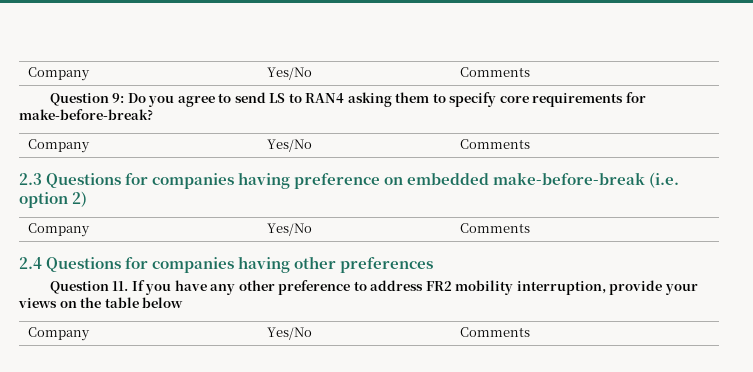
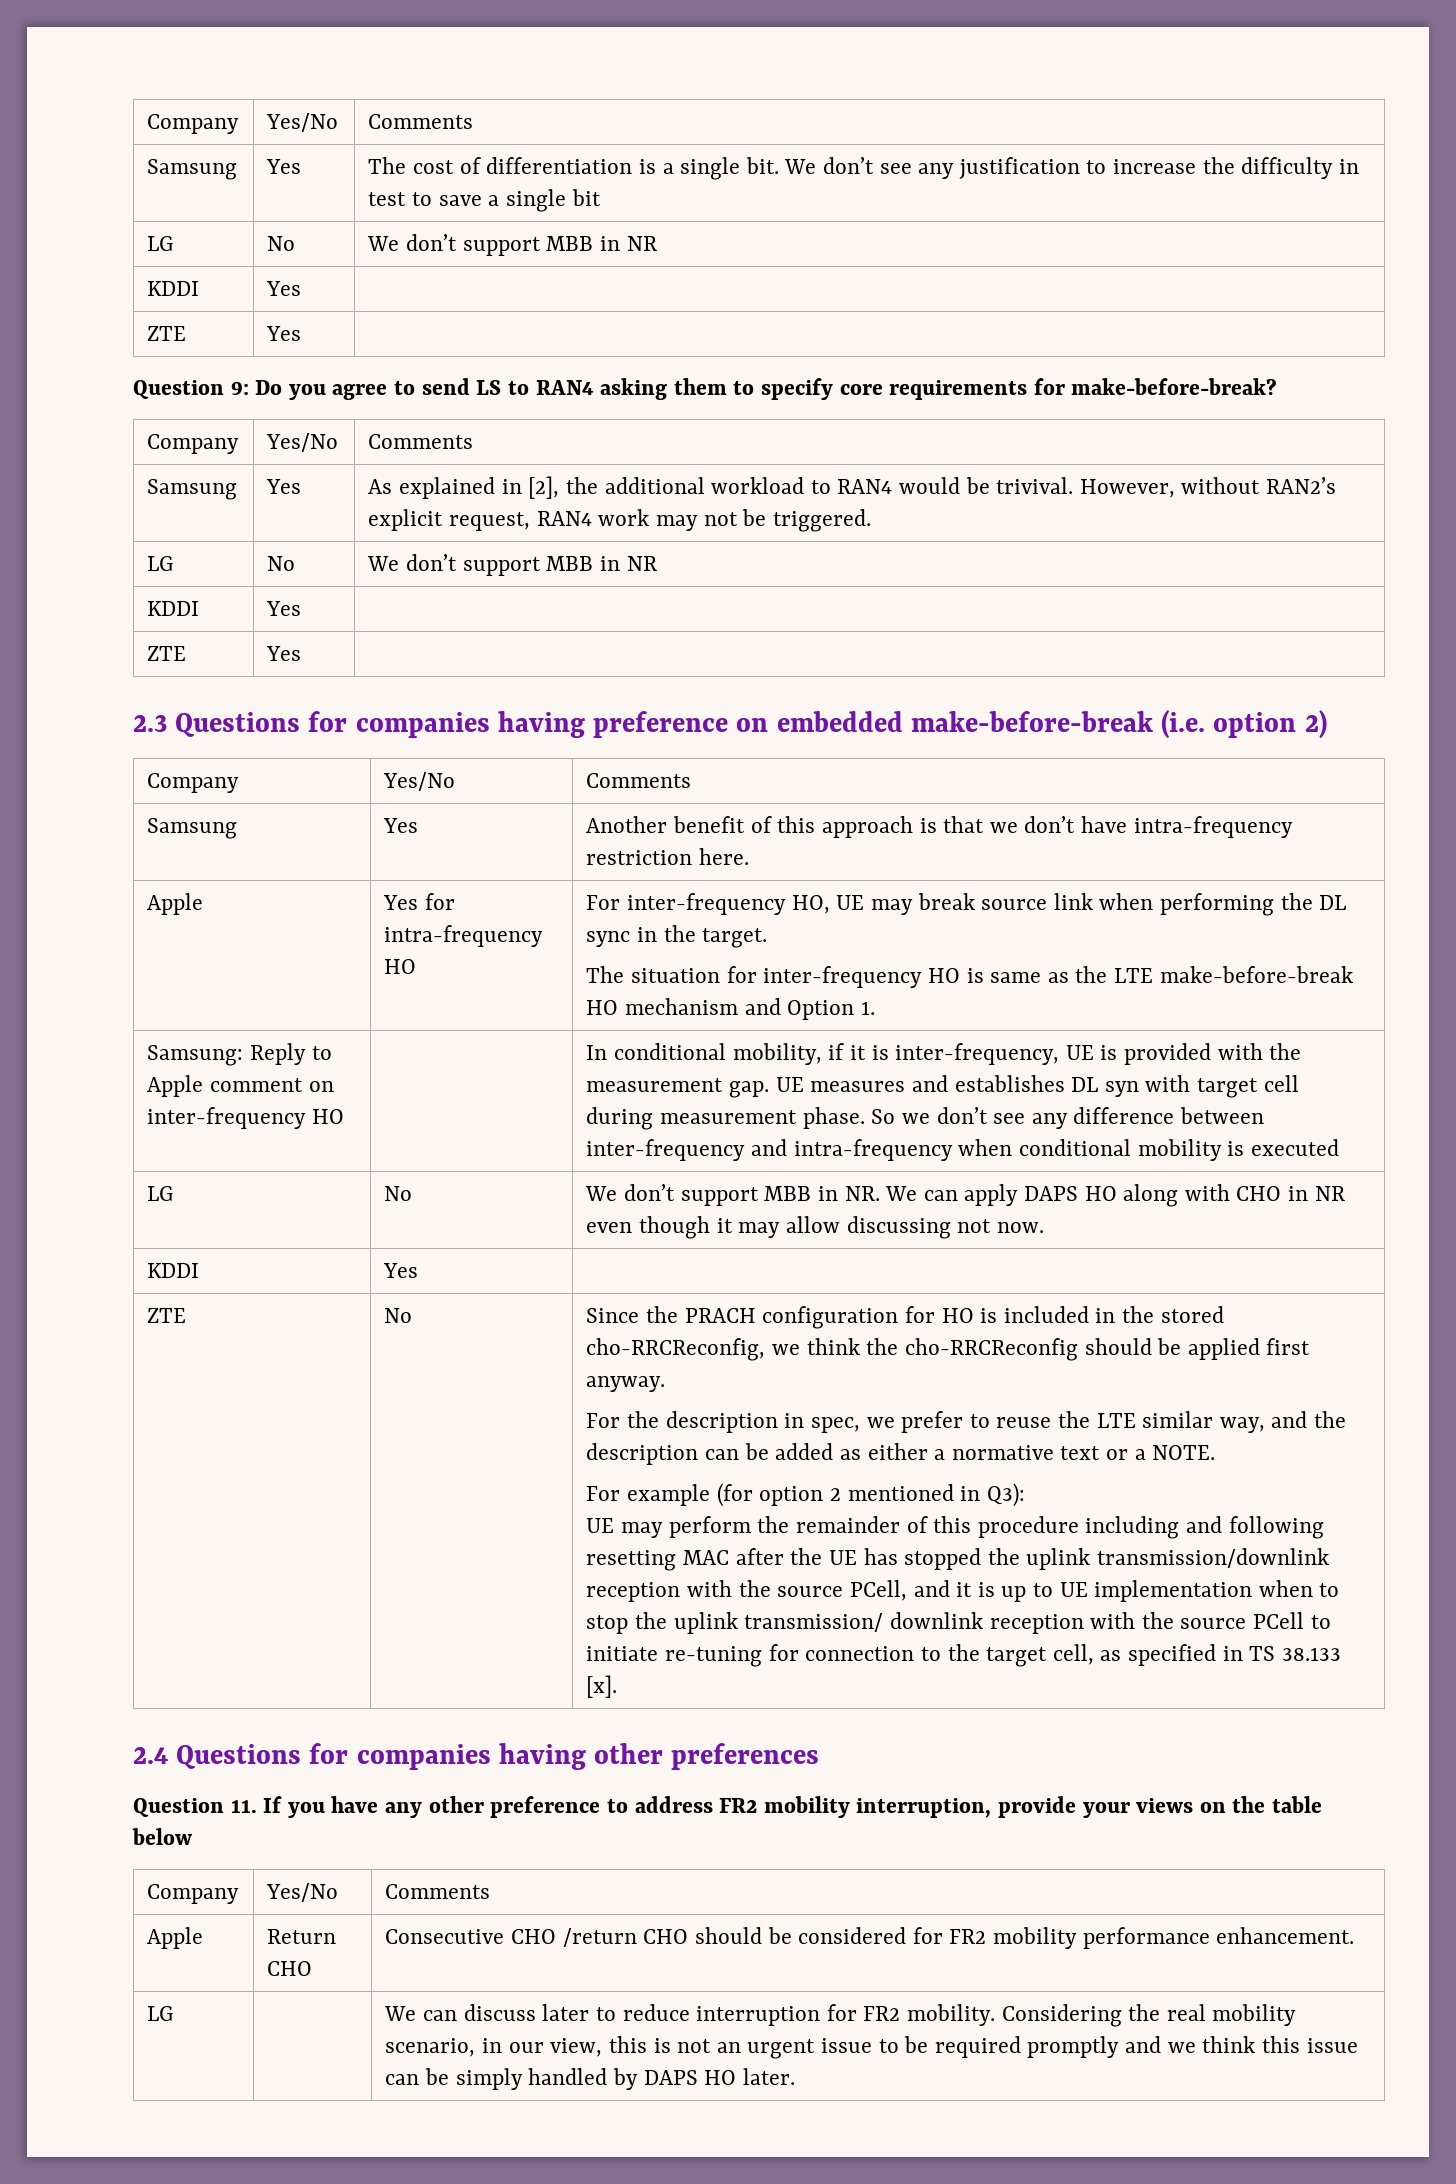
[28,67,91,81] [267,67,313,80] [460,67,531,77] Company | Yes/No | Comments -> [147,114,240,134] [266,113,339,132] [368,114,474,129] [147,159,238,180] [266,159,302,174] [368,157,1359,180] [368,189,601,212] [147,236,174,251] [267,236,296,251] [367,234,657,256] [147,281,200,296] [266,281,302,296] [147,326,187,341] [266,326,302,341] Company | Yes/No | Comments // Samsung | Yes | The cost of differentiation is a single bit. We don’t see any justification to increase the difficulty in test to save a single bit // LG | No | We don’t support MBB in NR // KDDI | Yes | // ZTE | Yes |
(531, 144) none -> [147,479,238,500] [266,479,302,494] [368,476,1337,499] [368,509,871,532] [147,556,174,571] [267,556,296,571] [367,554,657,576] [147,601,200,616] [266,601,302,616] [147,646,187,661] [266,646,302,661] // Samsung | Yes | As explained in [2], the additional workload to RAN4 would be trivival. However, without RAN2’s explicit request, RAN4 work may not be triggered. // LG | No | We don’t support MBB in NR // KDDI | Yes | // ZTE | Yes |
(531, 228) none -> [147,818,238,839] [383,818,419,833] [586,816,1293,838] [586,848,750,865] [147,893,204,915] [383,893,456,910] [384,925,544,947] [384,959,417,974] [586,893,1347,916] [586,925,768,948] [586,966,1353,988] [586,998,875,1020] [147,1043,332,1066] [147,1075,334,1097] [147,1107,345,1129] [586,1043,1302,1065] [586,1075,1299,1098] [586,1107,1264,1130] [586,1139,1339,1161] [147,1186,174,1201] [384,1186,413,1201] [585,1184,1345,1207] [586,1216,1044,1239] [147,1263,200,1278] [383,1263,419,1278] [147,1308,187,1323] [384,1308,413,1323] [586,1306,1224,1329] [586,1338,1311,1361] [586,1376,666,1392] [586,1411,1347,1433] [586,1443,1216,1465] [586,1483,1025,1507] [586,1516,1324,1539] [586,1548,1329,1571] [586,1580,1340,1602] [586,1612,1331,1634] [586,1644,1341,1667] [586,1675,618,1698] // Samsung | Yes | Another benefit of this approach is that we don’t have intra-frequency restriction here. // Apple | Yes for intra-frequency HO | For inter-frequency HO, UE may break source link when performing the DL sync in the target. // The situation for inter-frequency HO is same as the LTE make-before-break HO mechanism and Option 1. // Samsung: Reply to Apple comment on inter-frequency HO | | In conditional mobility, if it is inter-frequency, UE is provided with the measurement gap. UE measures and establishes DL syn with target cell during measurement phase. So we don’t see any difference between inter-frequency and intra-frequency when conditional mobility is executed // LG | No | We don’t support MBB in NR. We can apply DAPS HO along with CHO in NR even though it may allow discussing not now. // KDDI | Yes | // ZTE | No | Since the PRACH configuration for HO is included in the stored cho-RRCReconfig, we think the cho-RRCReconfig should be applied first anyway. // For the description in spec, we prefer to reuse the LTE similar way, and the description can be added as either a normative text or a NOTE. // For example (for option 2 mentioned in Q3): // UE may perform the remainder of this procedure including and following resetting MAC after the UE has stopped the uplink transmission/downlink reception with the source PCell, and it is up to UE implementation when to stop the uplink transmission/ downlink reception with the source PCell to initiate re-tuning for connection to the target cell, as specified in TS 38.133 [x].
(531, 332) none -> [147,1927,204,1949] [267,1929,337,1944] [267,1961,313,1976] [385,1927,1355,1949] [147,2006,174,2021] [384,2004,1297,2027] [385,2036,1358,2059] [385,2068,795,2090] // Apple | Return CHO | Consecutive CHO /return CHO should be considered for FR2 mobility performance enhancement. // LG | | We can discuss later to reduce interruption for FR2 mobility. Considering the real mobility scenario, in our view, this is not an urgent issue to be required promptly and we think this issue can be simply handled by DAPS HO later.

